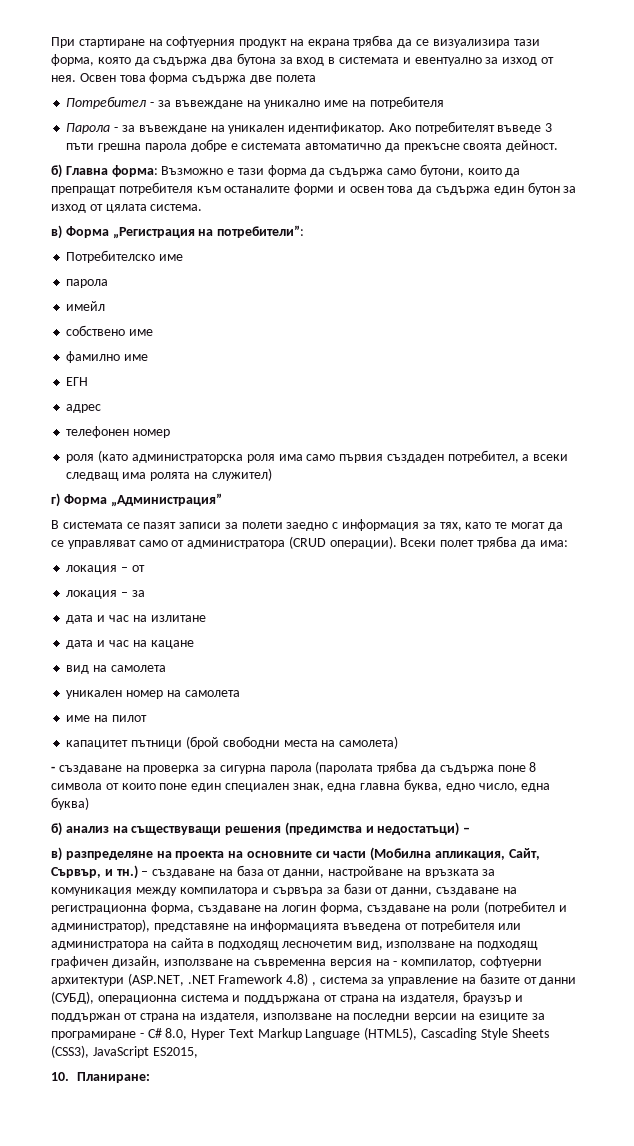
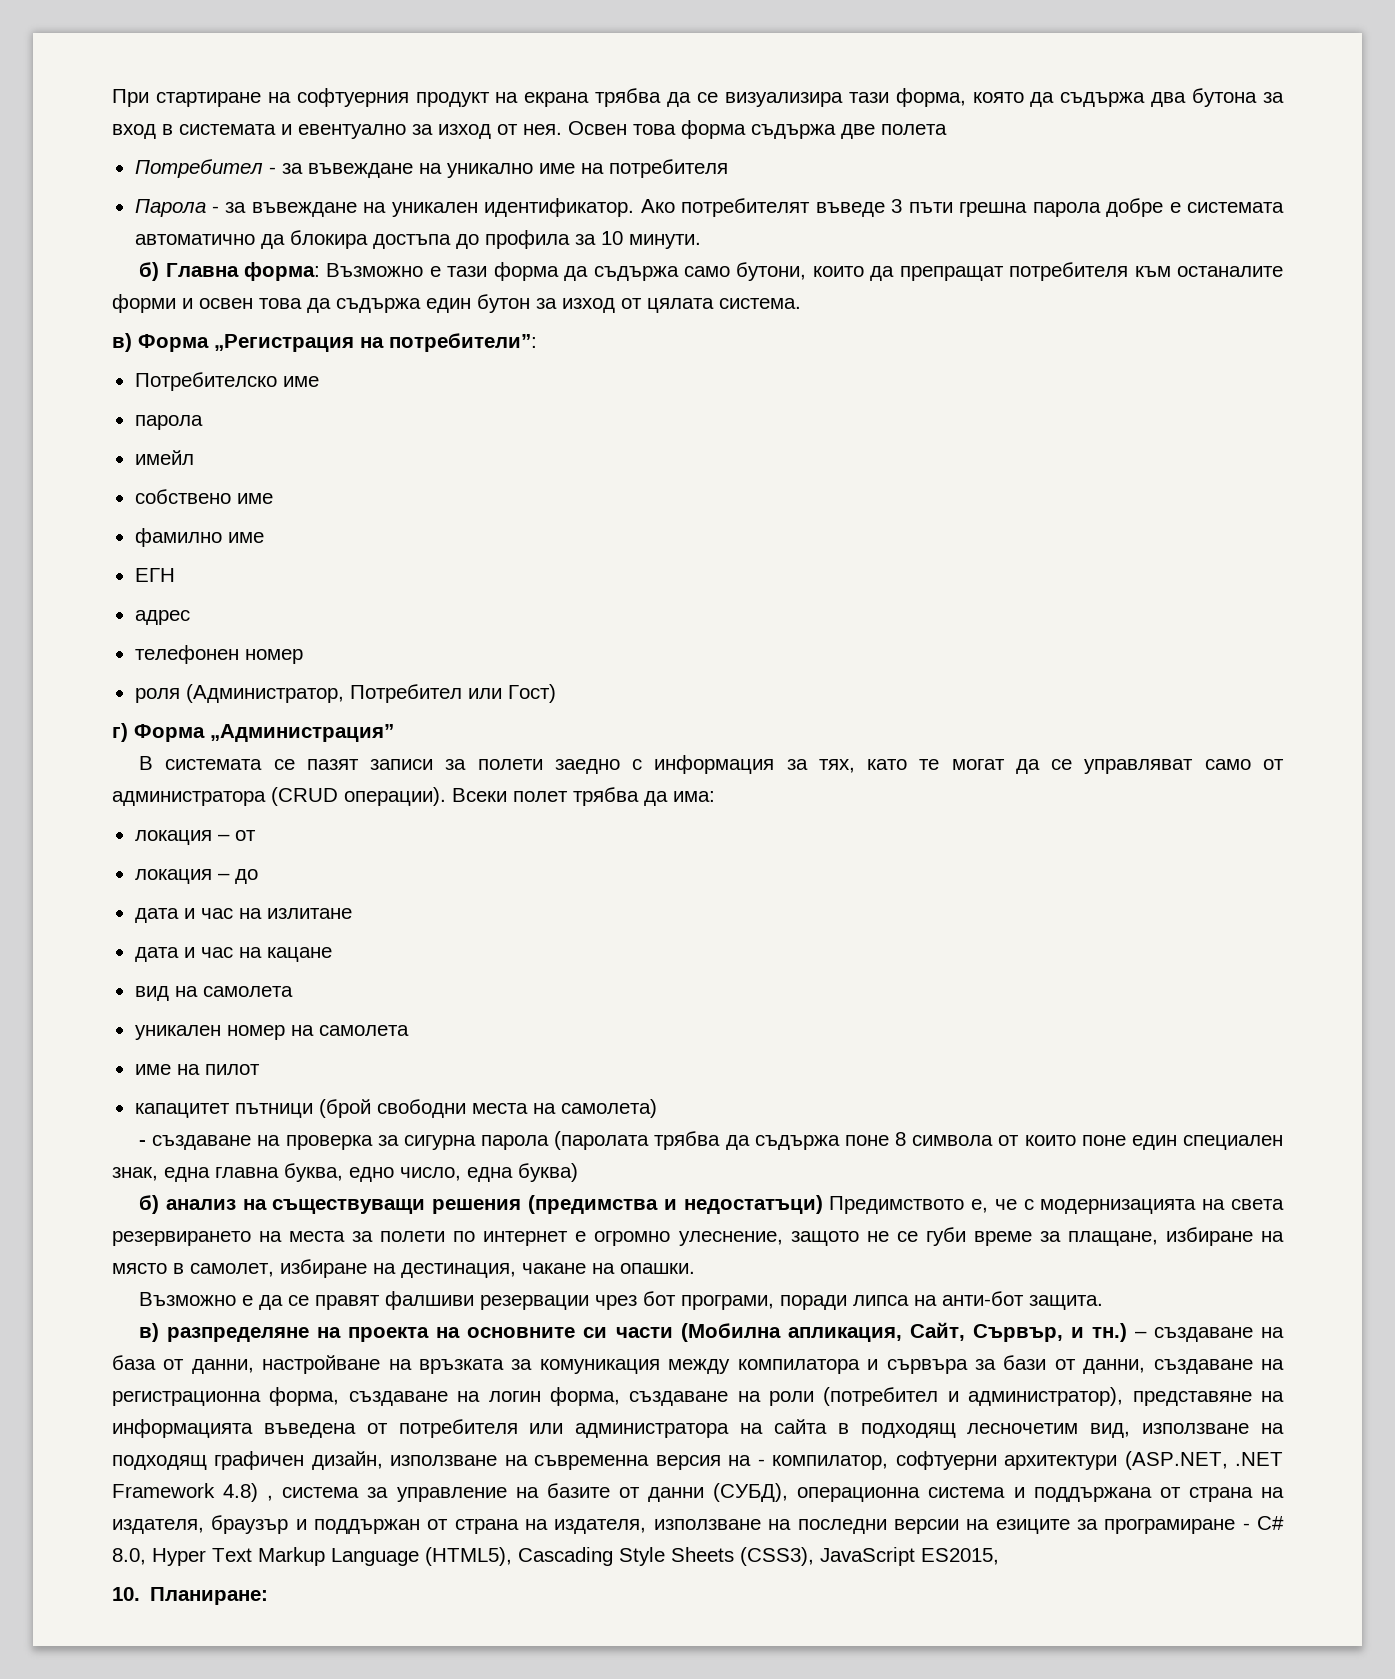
[403,140,559,152] прекъсне своята дейност. -> [289,230,701,249] блокира достъпа до профила за 10 минути.
[98,450,569,463] [66,468,272,481] (като администраторска роля има само първия създаден потребител, а всеки следващ има ролята на служител) -> [185,684,556,703] (Администратор, Потребител или Гост)
[131,590,145,597] за -> [234,869,258,884] до
[463,827,471,833] – -> [829,1196,1284,1214] [112,1227,1284,1246] [112,1259,695,1278] [139,1291,1104,1310] Предимството е, че с модернизацията на света резервирането на места за полети по интернет е огромно улеснение, защото не се губи време за плащане, избиране на място в самолет, избиране на дестинация, чакане на опашки. // Възможно е да се правят фалшиви резервации чрез бот програми, поради липса на анти-бот защита.

